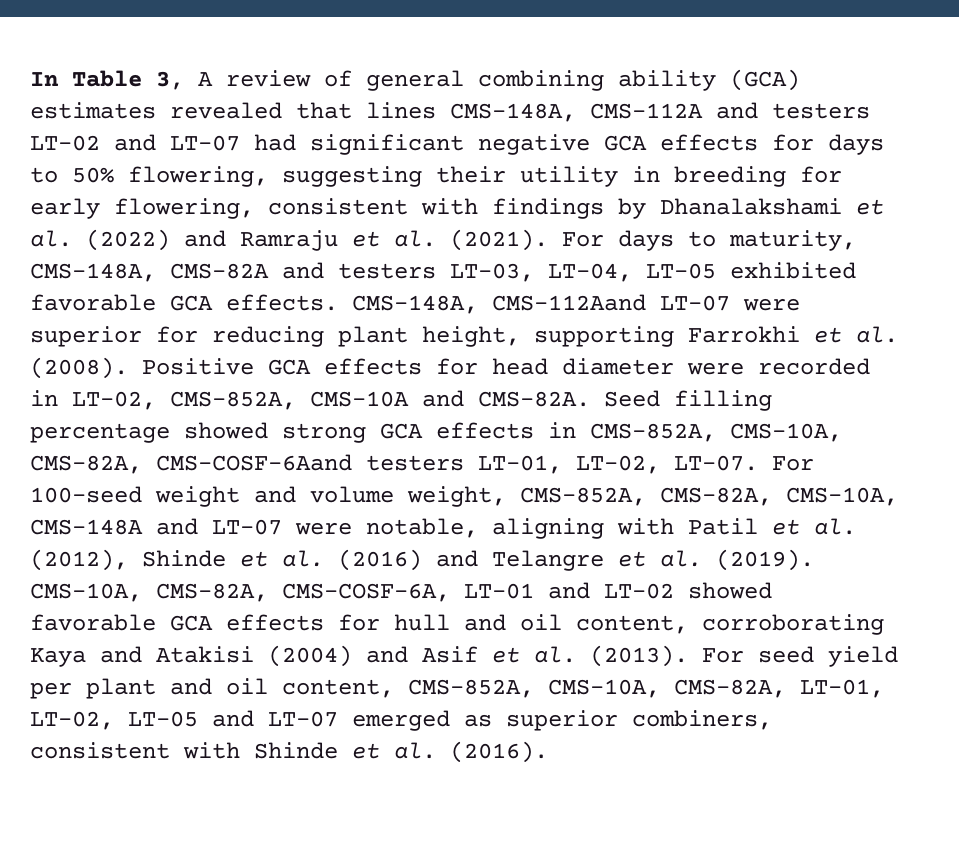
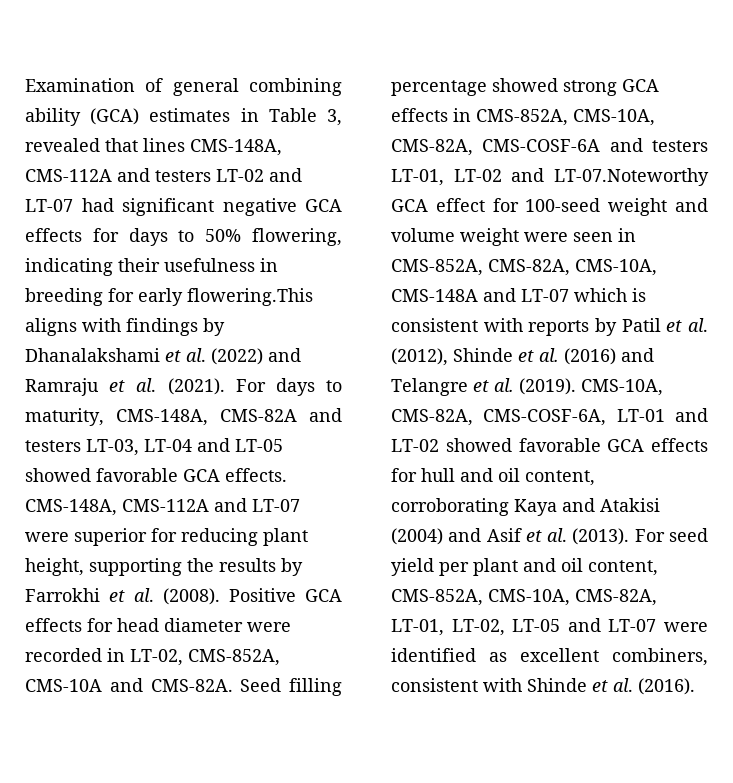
[30,70,311,90] In Table 3, A review -> [25,78,135,92] Examination
(156, 110) none -> [240,108,342,126] in Table 3,
[282,166,618,187] suggesting their utility -> [25,258,255,276] indicating their usefulness
[114,198,408,219] flowering, consistent -> [187,288,313,306] [25,318,77,336] flowering.This aligns
[548,262,856,282] LT-04, LT-05 exhibited -> [144,438,283,452] [25,468,91,482] LT-04 and LT-05 showed
[492,294,646,311] CMS-112Aand -> [122,498,247,512] CMS-112A and
(674, 336) none -> [187,558,303,576] the results by
[156,454,814,474] [30,486,506,507] CMS-COSF-6Aand testers LT-01, LT-02, LT-07. For 100-seed weight and volume weight, -> [482,138,708,152] [391,168,709,186] [391,198,708,216] [391,228,636,246] CMS-COSF-6A and testers LT-01, LT-02 and LT-07.Noteworthy GCA effect for 100-seed weight and volume weight were seen in
[295,518,674,539] were notable, aligning with -> [574,288,646,302] [391,318,617,336] which is consistent with reports by
[352,710,618,731] emerged as superior -> [664,622,708,632] [391,648,599,662] were identified as excellent

